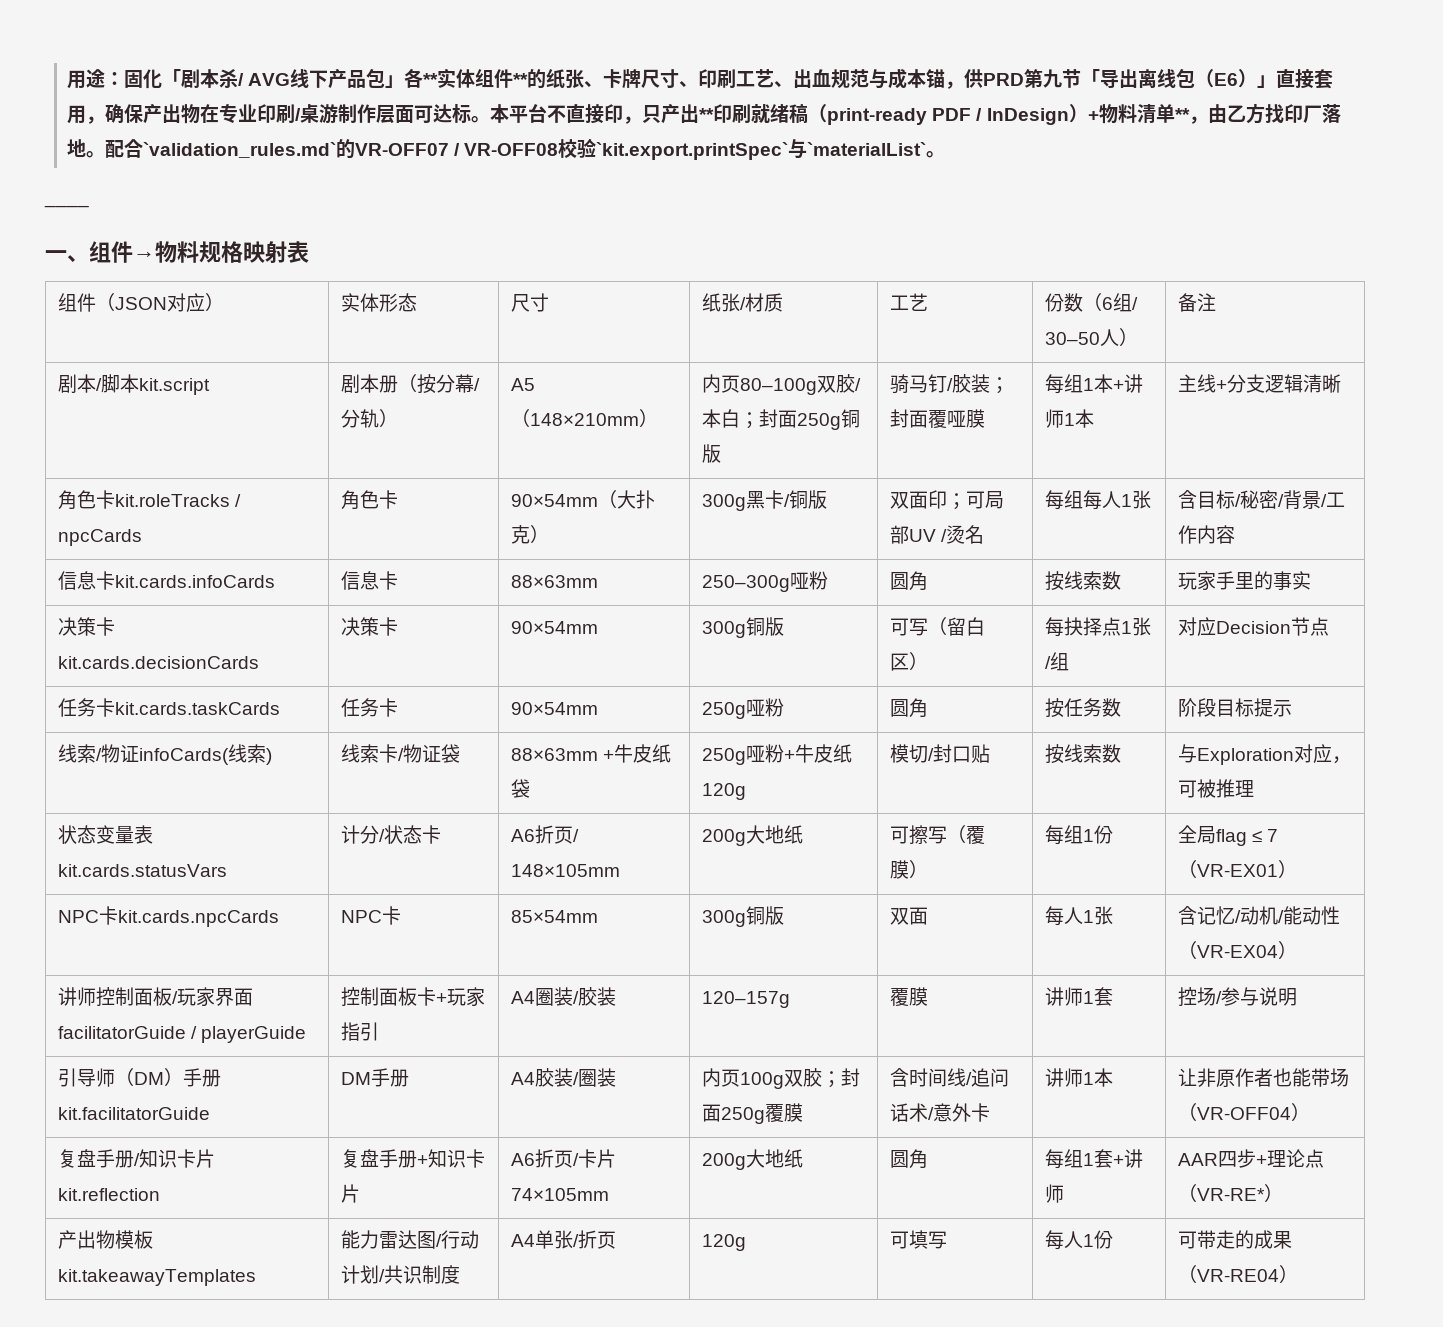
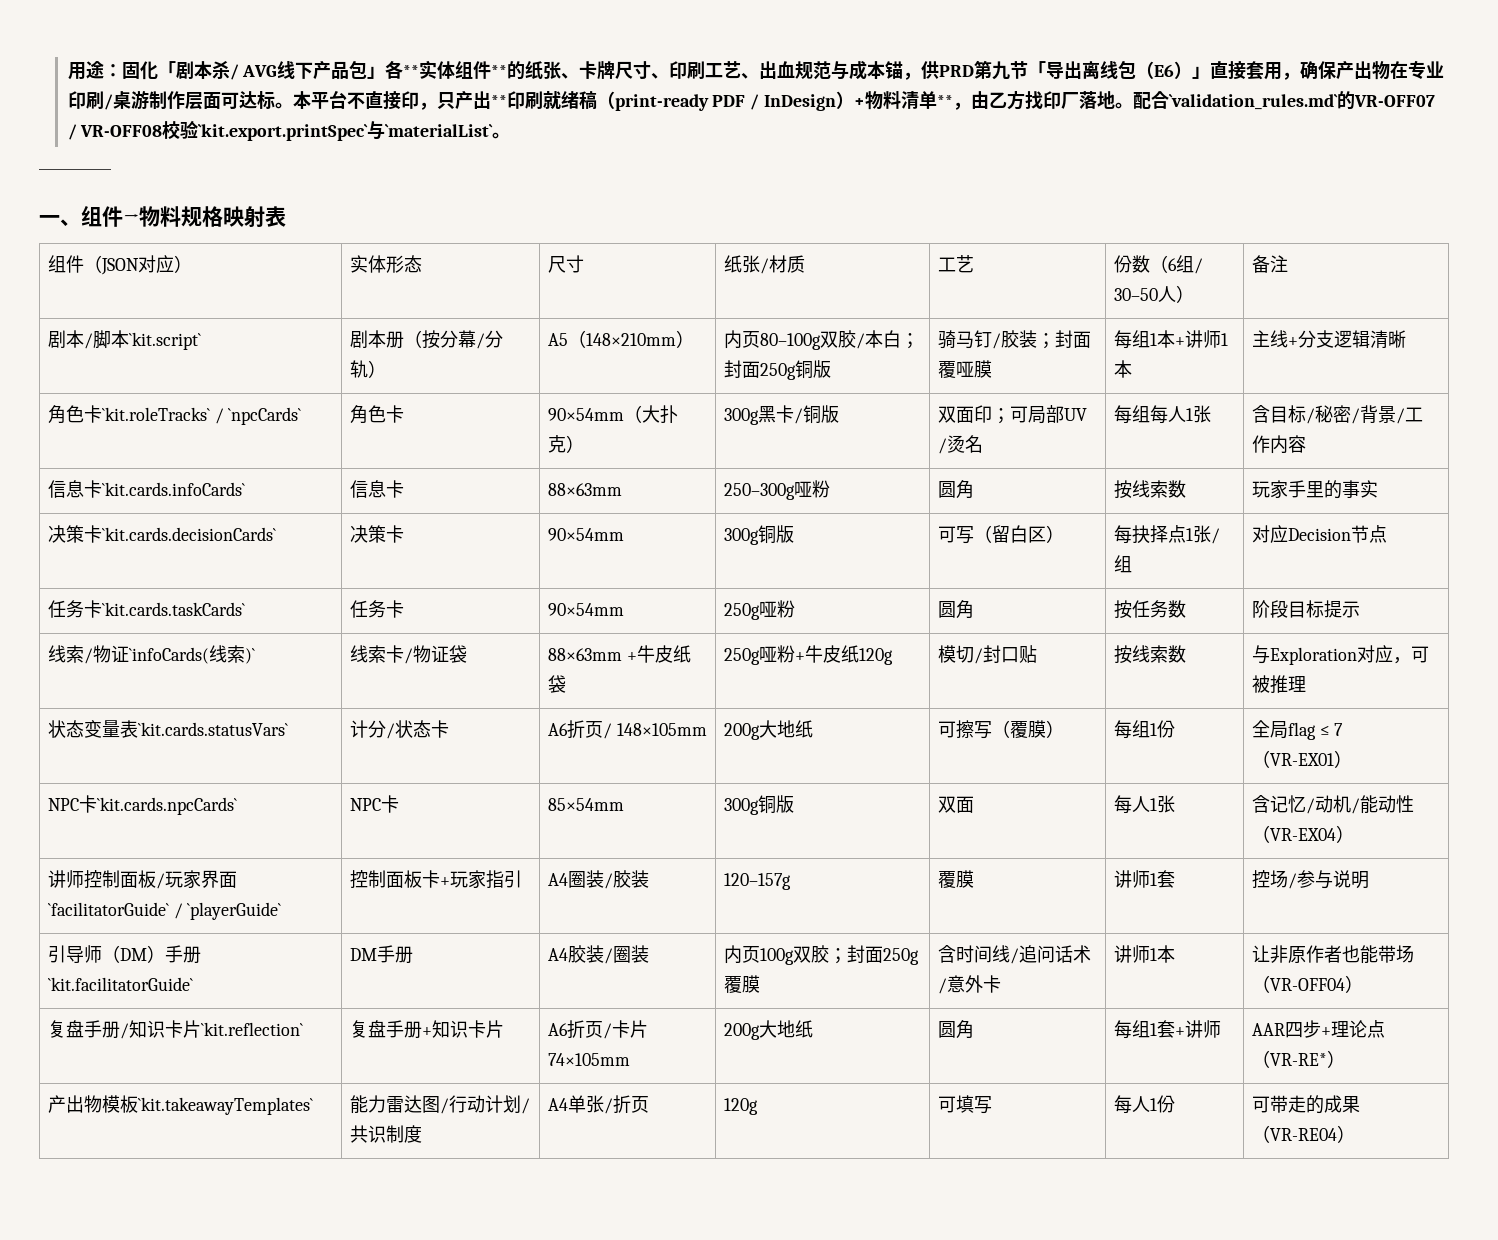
[44,204,89,208] ____ -> [39,169,111,176] ────
[139,378,211,395] kit.script -> [128,332,201,350] `kit.script`
[115,494,242,507] [58,529,143,546] kit.roleTracks / npcCards -> [101,407,302,425] `kit.roleTracks` / `npcCards`
[115,575,276,588] kit.cards.infoCards -> [101,482,245,496] `kit.cards.infoCards`
[58,656,260,669] kit.cards.decisionCards -> [101,527,276,541] `kit.cards.decisionCards`
[115,702,281,715] kit.cards.taskCards -> [101,602,245,616] `kit.cards.taskCards`
[139,744,273,765] infoCards(线索) -> [128,645,255,664] `infoCards(线索)`
[58,864,228,877] kit.cards.statusVars -> [137,722,288,736] `kit.cards.statusVars`
[118,910,280,927] kit.cards.npcCards -> [96,797,237,815] `kit.cards.npcCards`
[58,1026,307,1043] facilitatorGuide / playerGuide -> [47,902,282,920] `facilitatorGuide` / `playerGuide`
[58,1107,211,1120] kit.facilitatorGuide -> [47,977,193,991] `kit.facilitatorGuide`
[58,1188,161,1201] kit.reflection -> [200,1022,303,1036] `kit.reflection`
[58,1269,257,1286] kit.takeawayTemplates -> [137,1097,313,1115] `kit.takeawayTemplates`

